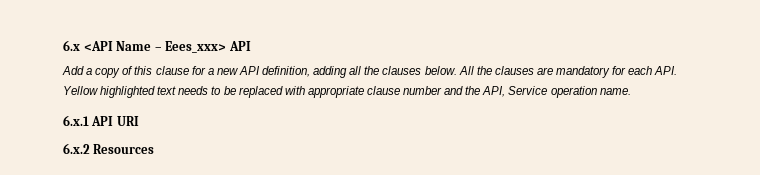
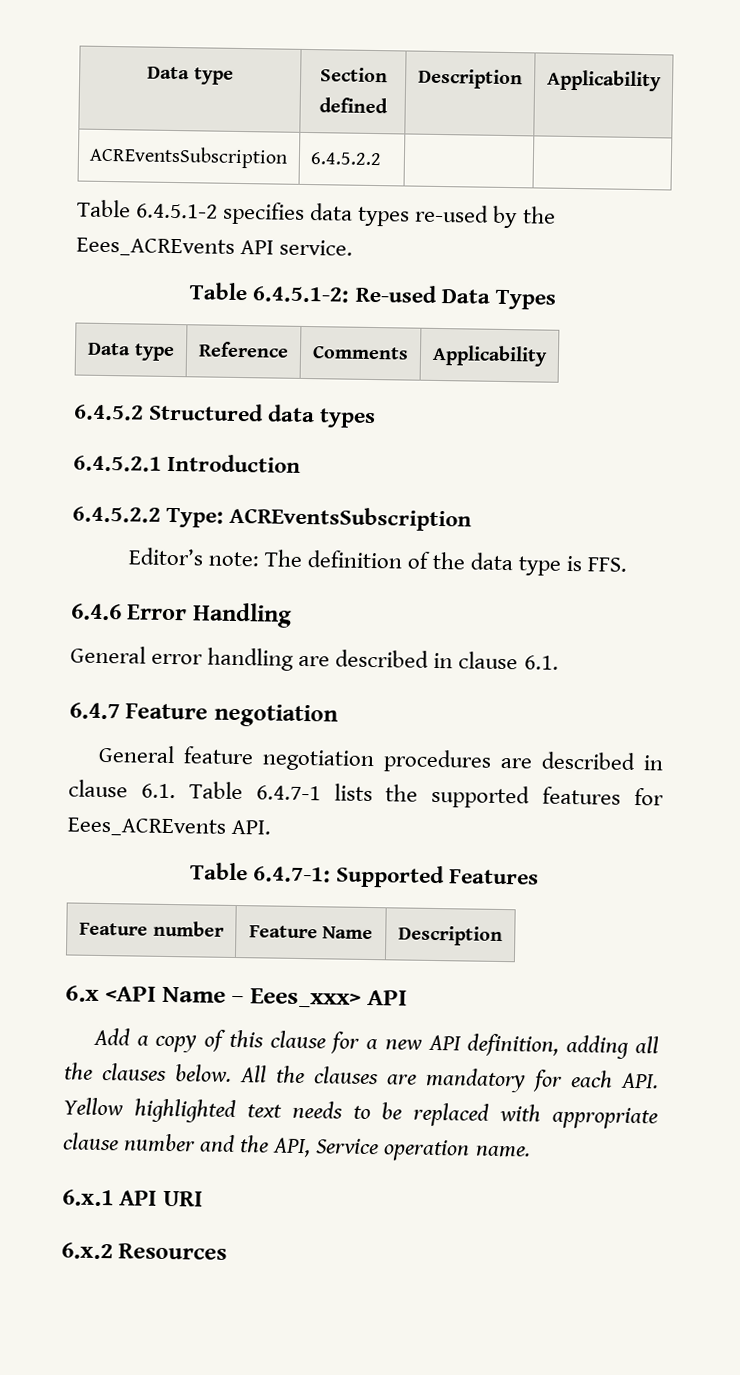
(63, 45) none -> [147,66,234,85] [319,67,388,83] [318,97,388,114] [418,68,523,90] [546,69,662,92] [88,145,288,169] [309,152,382,166] [77,199,556,229] [76,237,354,257] [189,282,556,310] [87,342,175,362] [198,341,289,358] [312,345,409,360] [432,344,548,367] [73,402,377,429] [73,453,302,473] [72,505,473,532] [127,547,628,576] [70,602,292,628] [70,645,559,671] [69,702,338,728] [97,744,664,773] [68,779,664,809] [67,817,272,837] [189,862,540,889] [79,920,224,937] [248,925,374,940] [398,925,503,947] Data type | Section defined | Description | Applicability // ACREventsSubscription | 6.4.5.2.2 | | // Table 6.4.5.1-2 specifies data types re-used by the Eees_ACREvents API service. // Table 6.4.5.1-2: Re-used Data Types // Data type | Reference | Comments | Applicability // 6.4.5.2 Structured data types // 6.4.5.2.1 Introduction // 6.4.5.2.2 Type: ACREventsSubscription // Editor’s note: The definition of the data type is FFS. // 6.4.6 Error Handling // General error handling are described in clause 6.1. // 6.4.7 Feature negotiation // General feature negotiation procedures are described in clause 6.1. Table 6.4.7-1 lists the supported features for Eees_ACREvents API. // Table 6.4.7-1: Supported Features // Feature number | Feature Name | Description //

